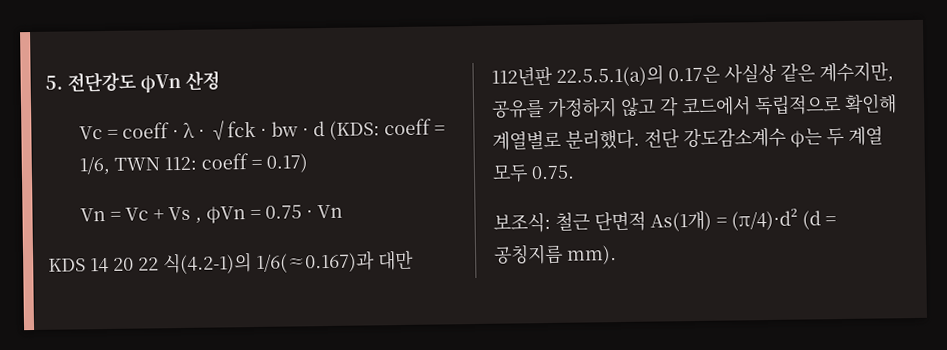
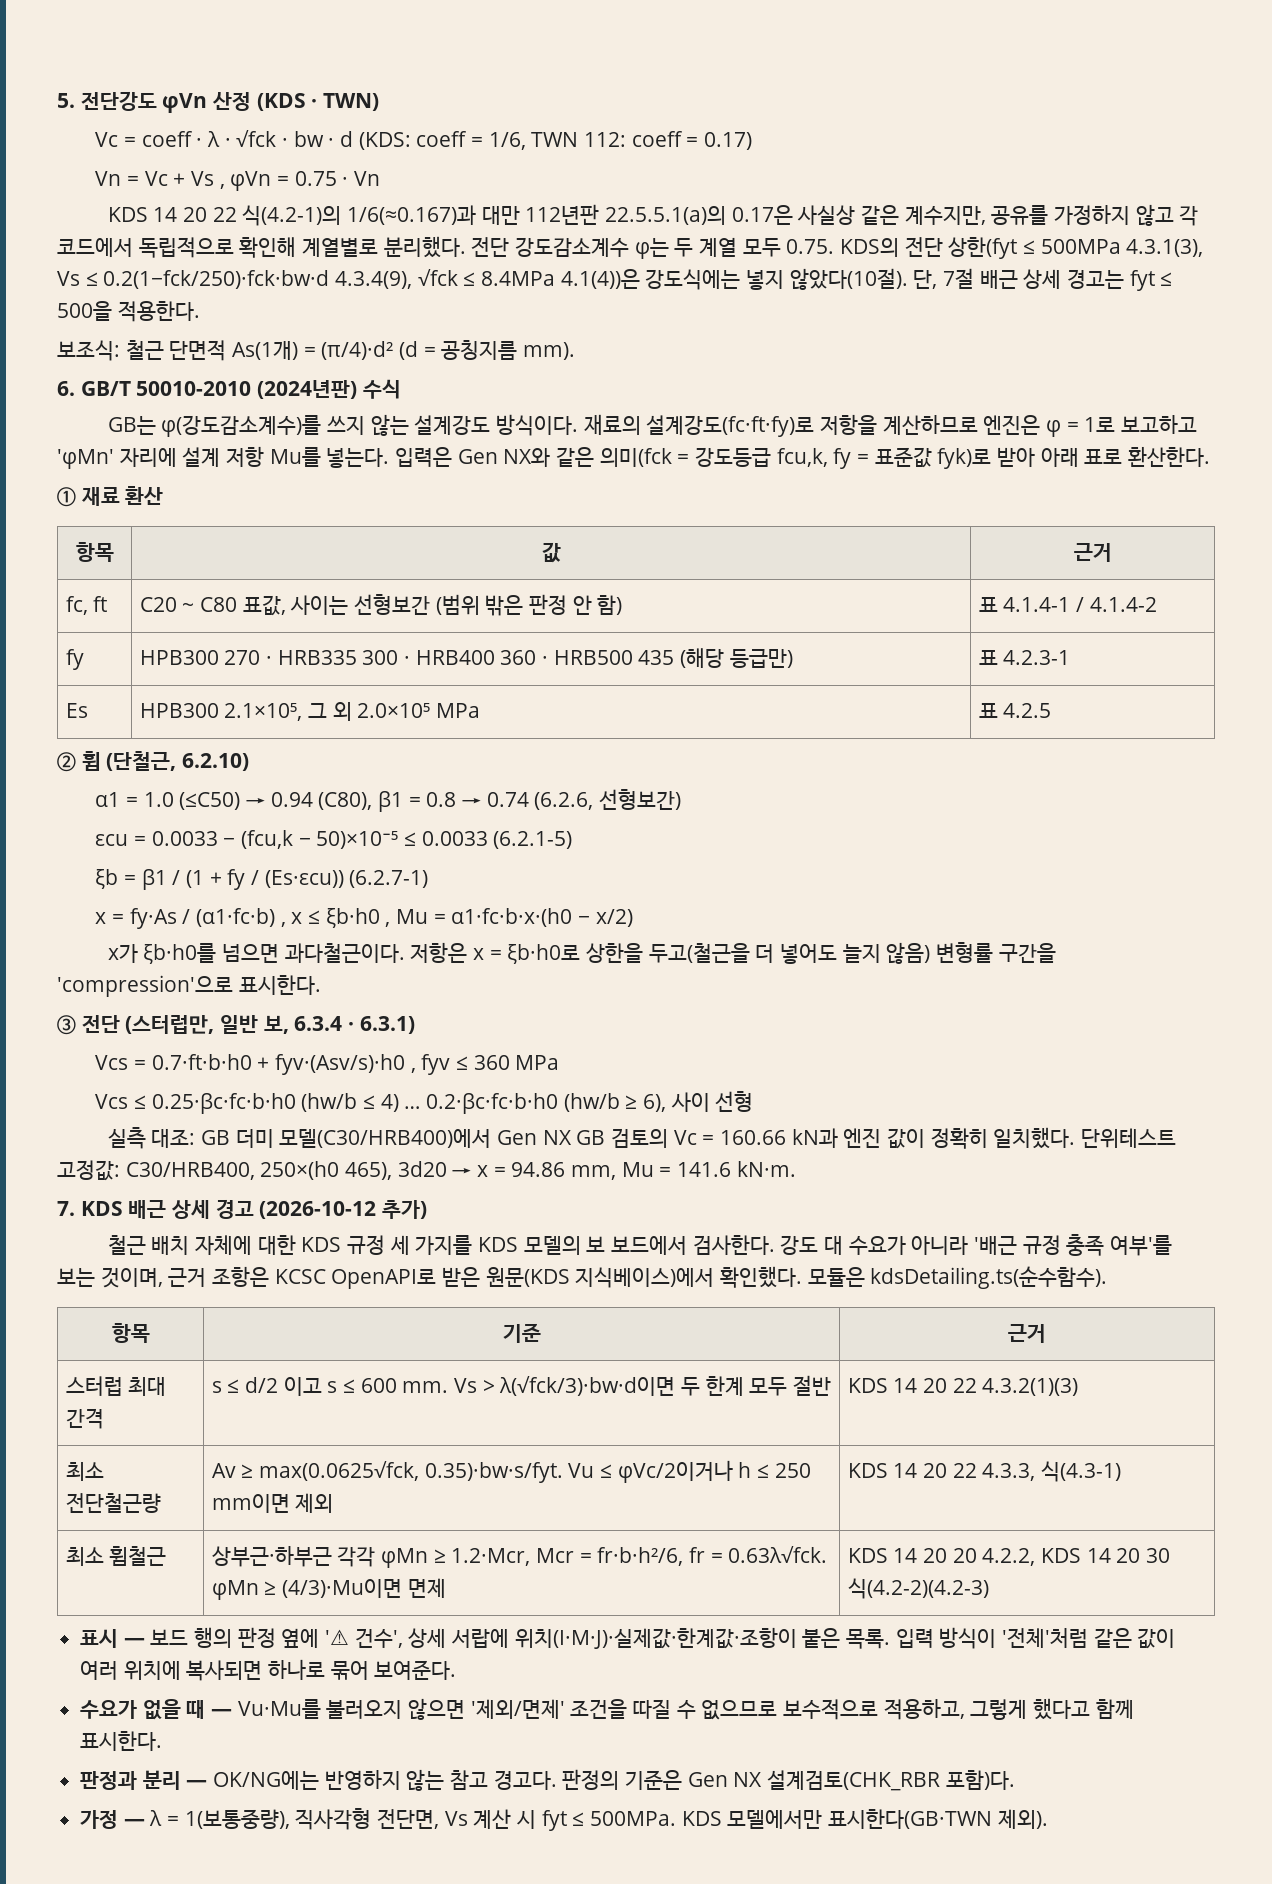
(220, 80) none -> [256,93,380,111] (KDS · TWN)
(575, 172) none -> [840,237,1204,259] [57,268,1173,291] [57,301,200,322] KDS의 전단 상한(fyt ≤ 500MPa 4.3.1(3), Vs ≤ 0.2(1−fck/250)·fck·bw·d 4.3.4(9), √fck ≤ 8.4MPa 4.1(4))은 강도식에는 넣지 않았다(10절). 단, 7절 배근 상세 경고는 fyt ≤ 500을 적용한다.
(617, 255) none -> [57,379,401,399] [107,414,1198,437] [57,446,1211,469] [57,486,164,507] [75,542,114,562] [541,542,561,563] [1073,543,1112,562] [65,596,108,615] [139,594,623,616] [978,597,1157,612] [65,649,84,670] [139,648,793,668] [978,650,1071,665] [65,703,88,718] [139,702,480,721] [978,703,1052,718] [57,751,250,772] [95,789,682,812] [95,830,573,849] [95,869,429,890] [95,908,633,929] [107,942,1056,964] [57,975,321,997] [57,1015,415,1035] [95,1054,560,1075] [95,1091,754,1114] [107,1127,1177,1149] [57,1160,796,1181] [57,1199,428,1219] [107,1234,1173,1256] [57,1266,1108,1289] [111,1323,150,1343] [502,1323,541,1343] [1008,1324,1046,1343] [65,1376,167,1396] [65,1408,104,1429] [211,1375,831,1396] [847,1378,1079,1396] [65,1462,104,1481] [65,1493,161,1513] [211,1460,811,1483] [211,1493,334,1513] [847,1461,1121,1482] [65,1546,167,1566] [211,1546,828,1568] [211,1578,446,1600] [847,1548,1170,1566] [847,1578,989,1599] [80,1627,1176,1649] [80,1659,457,1681] [80,1698,1134,1720] [80,1731,163,1751] [80,1769,1015,1791] [80,1808,1048,1831] // 6. GB/T 50010-2010 (2024년판) 수식 // GB는 φ(강도감소계수)를 쓰지 않는 설계강도 방식이다. 재료의 설계강도(fc·ft·fy)로 저항을 계산하므로 엔진은 φ = 1로 보고하고 'φMn' 자리에 설계 저항 Mu를 넣는다. 입력은 Gen NX와 같은 의미(fck = 강도등급 fcu,k, fy = 표준값 fyk)로 받아 아래 표로 환산한다. // ① 재료 환산 // 항목 | 값 | 근거 // fc, ft | C20 ~ C80 표값, 사이는 선형보간 (범위 밖은 판정 안 함) | 표 4.1.4-1 / 4.1.4-2 // fy | HPB300 270 · HRB335 300 · HRB400 360 · HRB500 435 (해당 등급만) | 표 4.2.3-1 // Es | HPB300 2.1×10⁵, 그 외 2.0×10⁵ MPa | 표 4.2.5 // ② 휨 (단철근, 6.2.10) // α1 = 1.0 (≤C50) → 0.94 (C80), β1 = 0.8 → 0.74 (6.2.6, 선형보간) // εcu = 0.0033 − (fcu,k − 50)×10⁻⁵ ≤ 0.0033 (6.2.1-5) // ξb = β1 / (1 + fy / (Es·εcu)) (6.2.7-1) // x = fy·As / (α1·fc·b) , x ≤ ξb·h0 , Mu = α1·fc·b·x·(h0 − x/2) // x가 ξb·h0를 넘으면 과다철근이다. 저항은 x = ξb·h0로 상한을 두고(철근을 더 넣어도 늘지 않음) 변형률 구간을 'compression'으로 표시한다. // ③ 전단 (스터럽만, 일반 보, 6.3.4 · 6.3.1) // Vcs = 0.7·ft·b·h0 + fyv·(Asv/s)·h0 , fyv ≤ 360 MPa // Vcs ≤ 0.25·βc·fc·b·h0 (hw/b ≤ 4) … 0.2·βc·fc·b·h0 (hw/b ≥ 6), 사이 선형 // 실측 대조: GB 더미 모델(C30/HRB400)에서 Gen NX GB 검토의 Vc = 160.66 kN과 엔진 값이 정확히 일치했다. 단위테스트 고정값: C30/HRB400, 250×(h0 465), 3d20 → x = 94.86 mm, Mu = 141.6 kN·m. // 7. KDS 배근 상세 경고 (2026-10-12 추가) // 철근 배치 자체에 대한 KDS 규정 세 가지를 KDS 모델의 보 보드에서 검사한다. 강도 대 수요가 아니라 '배근 규정 충족 여부'를 보는 것이며, 근거 조항은 KCSC OpenAPI로 받은 원문(KDS 지식베이스)에서 확인했다. 모듈은 kdsDetailing.ts(순수함수). // 항목 | 기준 | 근거 // 스터럽 최대 간격 | s ≤ d/2 이고 s ≤ 600 mm. Vs > λ(√fck/3)·bw·d이면 두 한계 모두 절반 | KDS 14 20 22 4.3.2(1)(3) // 최소 전단철근량 | Av ≥ max(0.0625√fck, 0.35)·bw·s/fyt. Vu ≤ φVc/2이거나 h ≤ 250 mm이면 제외 | KDS 14 20 22 4.3.3, 식(4.3-1) // 최소 휨철근 | 상부근·하부근 각각 φMn ≥ 1.2·Mcr, Mcr = fr·b·h²/6, fr = 0.63λ√fck. φMn ≥ (4/3)·Mu이면 면제 | KDS 14 20 20 4.2.2, KDS 14 20 30 식(4.2-2)(4.2-3) // 표시 — 보드 행의 판정 옆에 '⚠ 건수', 상세 서랍에 위치(I·M·J)·실제값·한계값·조항이 붙은 목록. 입력 방식이 '전체'처럼 같은 값이 여러 위치에 복사되면 하나로 묶어 보여준다. // 수요가 없을 때 — Vu·Mu를 불러오지 않으면 '제외/면제' 조건을 따질 수 없으므로 보수적으로 적용하고, 그렇게 했다고 함께 표시한다. // 판정과 분리 — OK/NG에는 반영하지 않는 참고 경고다. 판정의 기준은 Gen NX 설계검토(CHK_RBR 포함)다. // 가정 — λ = 1(보통중량), 직사각형 전단면, Vs 계산 시 fyt ≤ 500MPa. KDS 모델에서만 표시한다(GB·TWN 제외).

